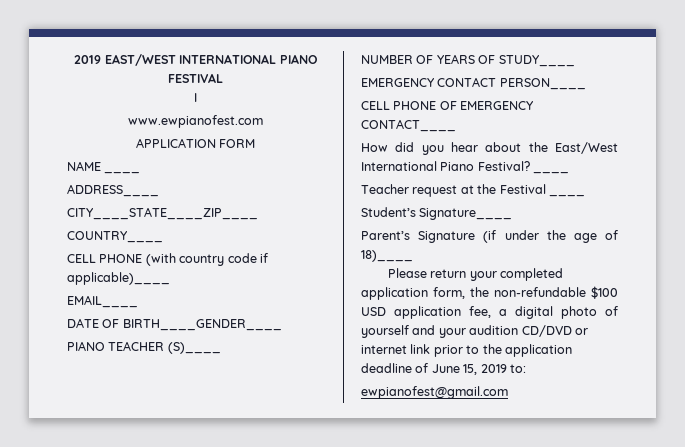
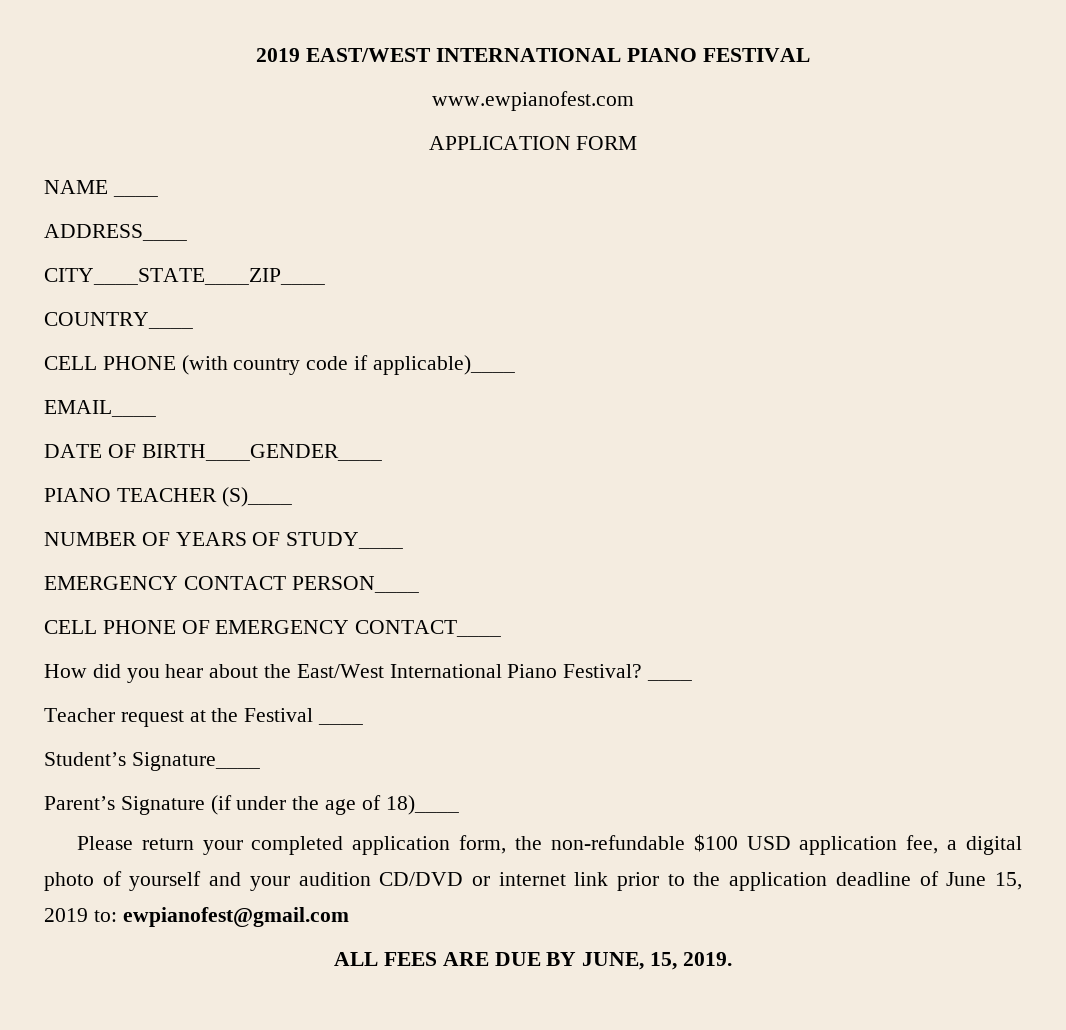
[194,93,197,102] // I -> (810, 55) none
[361,386,508,399] // ewpianofest@gmail.com -> [122,907,349,927] [334,952,732,970] ewpianofest@gmail.com // ALL FEES ARE DUE BY JUNE, 15, 2019.

